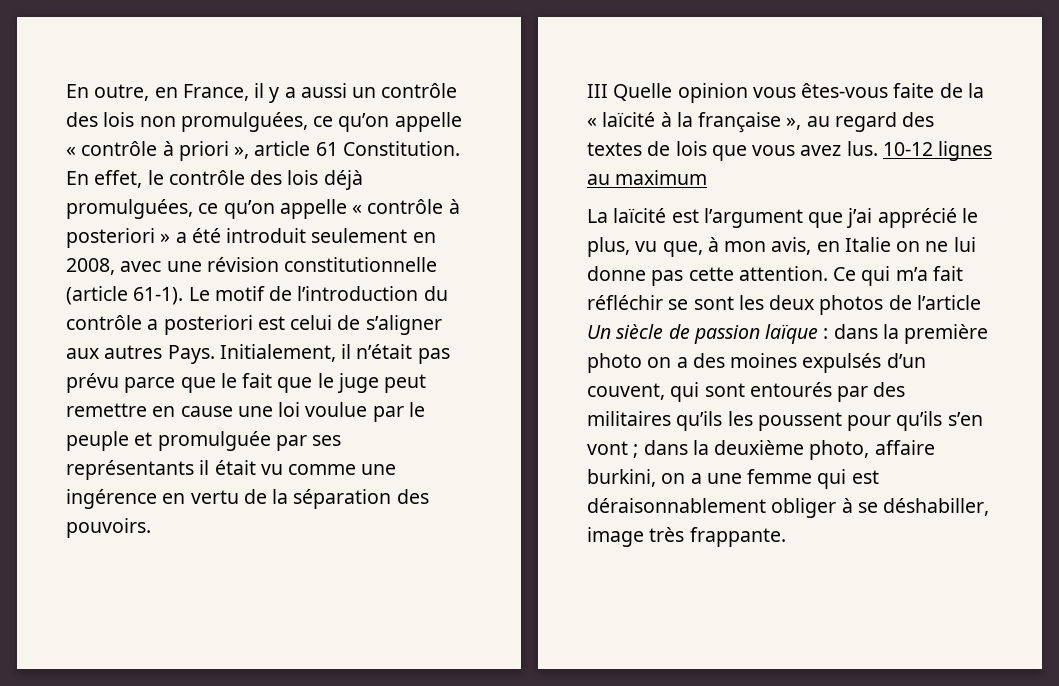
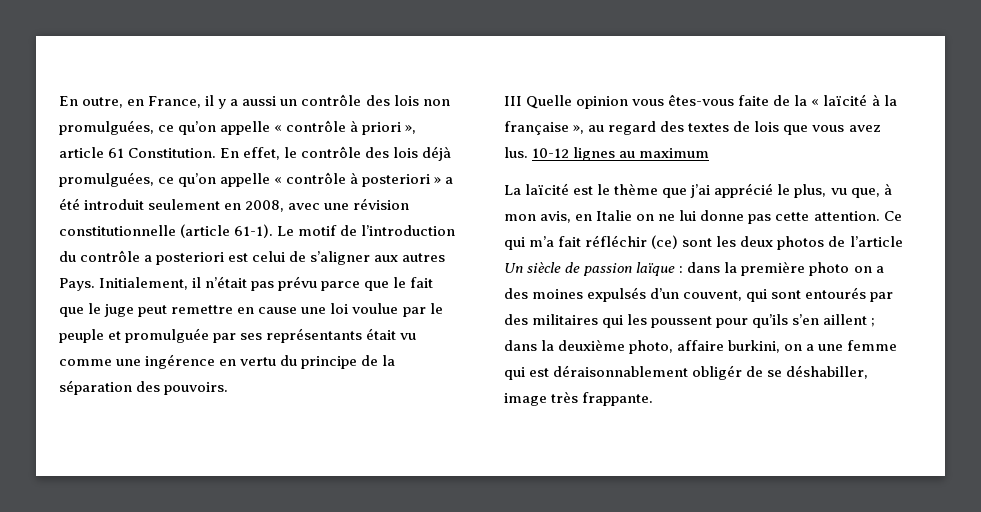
[199,460,210,475] il -> (363, 335) none
(239, 497) none -> [280,355,358,369] du principe
[703,208,803,228] l’argument -> [597,183,659,195] le thème
[668,299,689,310] se -> [651,235,679,249] (ce)
[676,411,723,431] qu’ils -> [602,315,624,328] qui
[587,441,628,455] vont -> [823,314,868,325] aillent
[771,498,853,518] obliger à -> [692,365,764,380] obligér de

